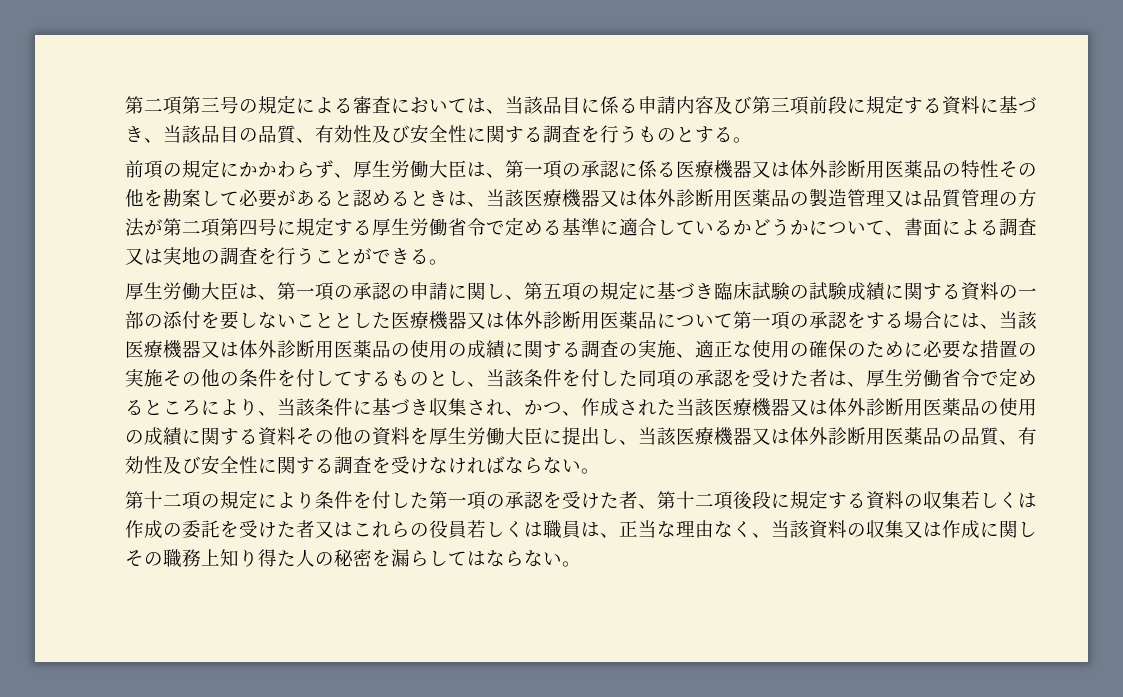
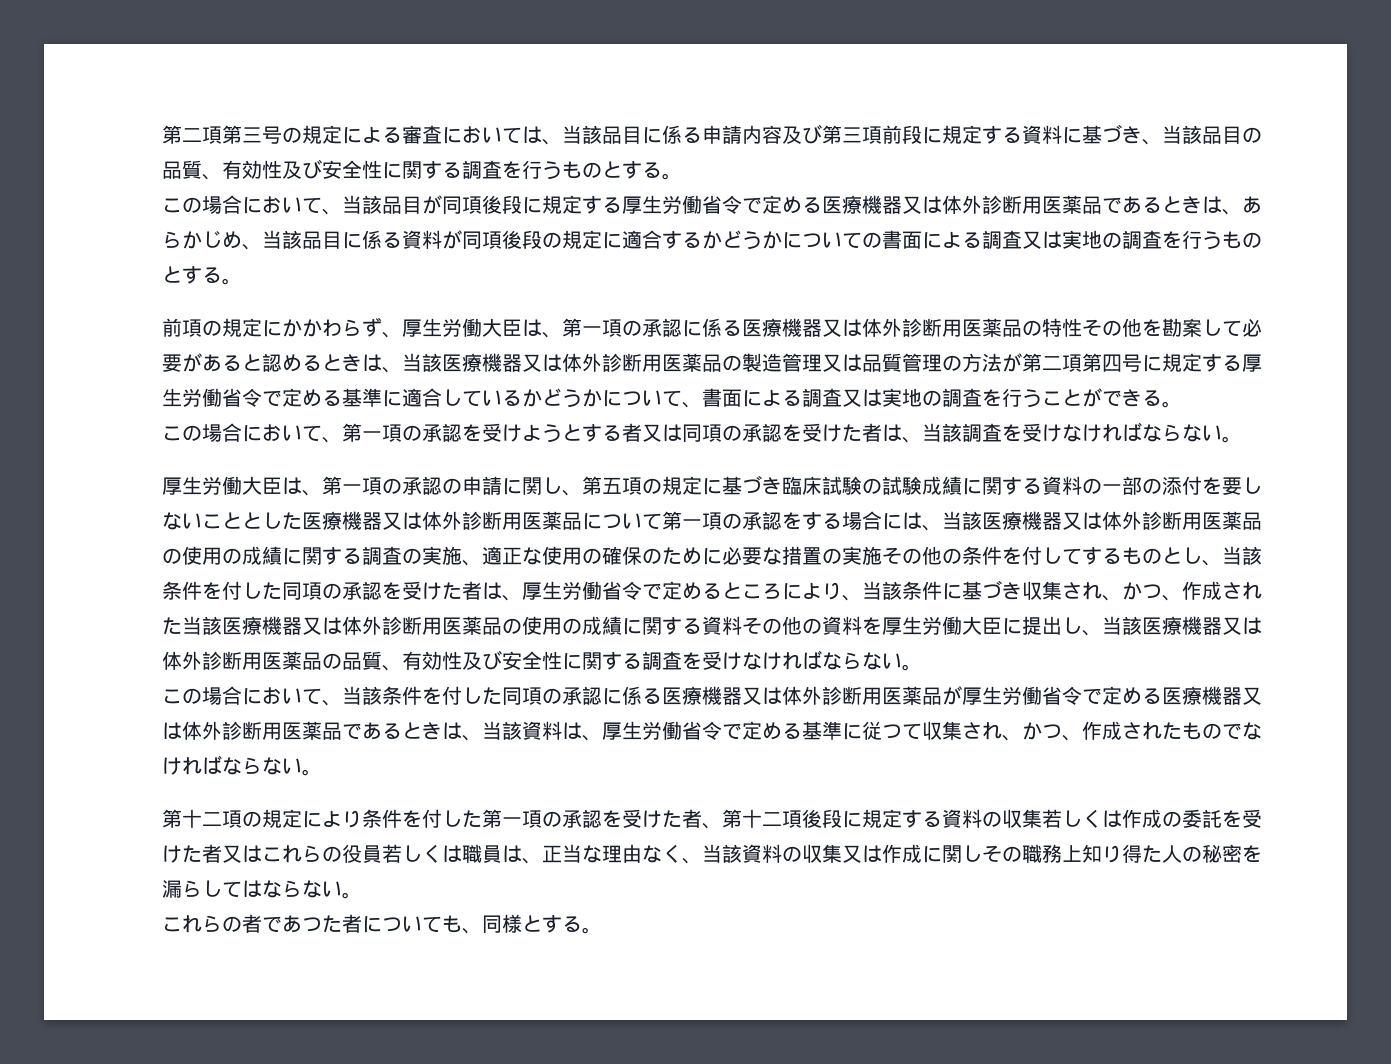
(753, 140) none -> [161,195,1262,215] [161,230,1262,250] [161,266,242,285] // この場合において、当該品目が同項後段に規定する厚生労働省令で定める医療機器又は体外診断用医薬品であるときは、あらかじめ、当該品目に係る資料が同項後段の規定に適合するかどうかについての書面による調査又は実地の調査を行うものとする。
(449, 262) none -> [161,422,1242,443] // この場合において、第一項の承認を受けようとする者又は同項の承認を受けた者は、当該調査を受けなければならない。
(601, 471) none -> [161,686,1262,706] [161,721,1262,741] [161,755,322,776] // この場合において、当該条件を付した同項の承認に係る医療機器又は体外診断用医薬品が厚生労働省令で定める医療機器又は体外診断用医薬品であるときは、当該資料は、厚生労働省令で定める基準に従つて収集され、かつ、作成されたものでなければならない。
(582, 564) none -> [161,914,602,934] // これらの者であつた者についても、同様とする。

